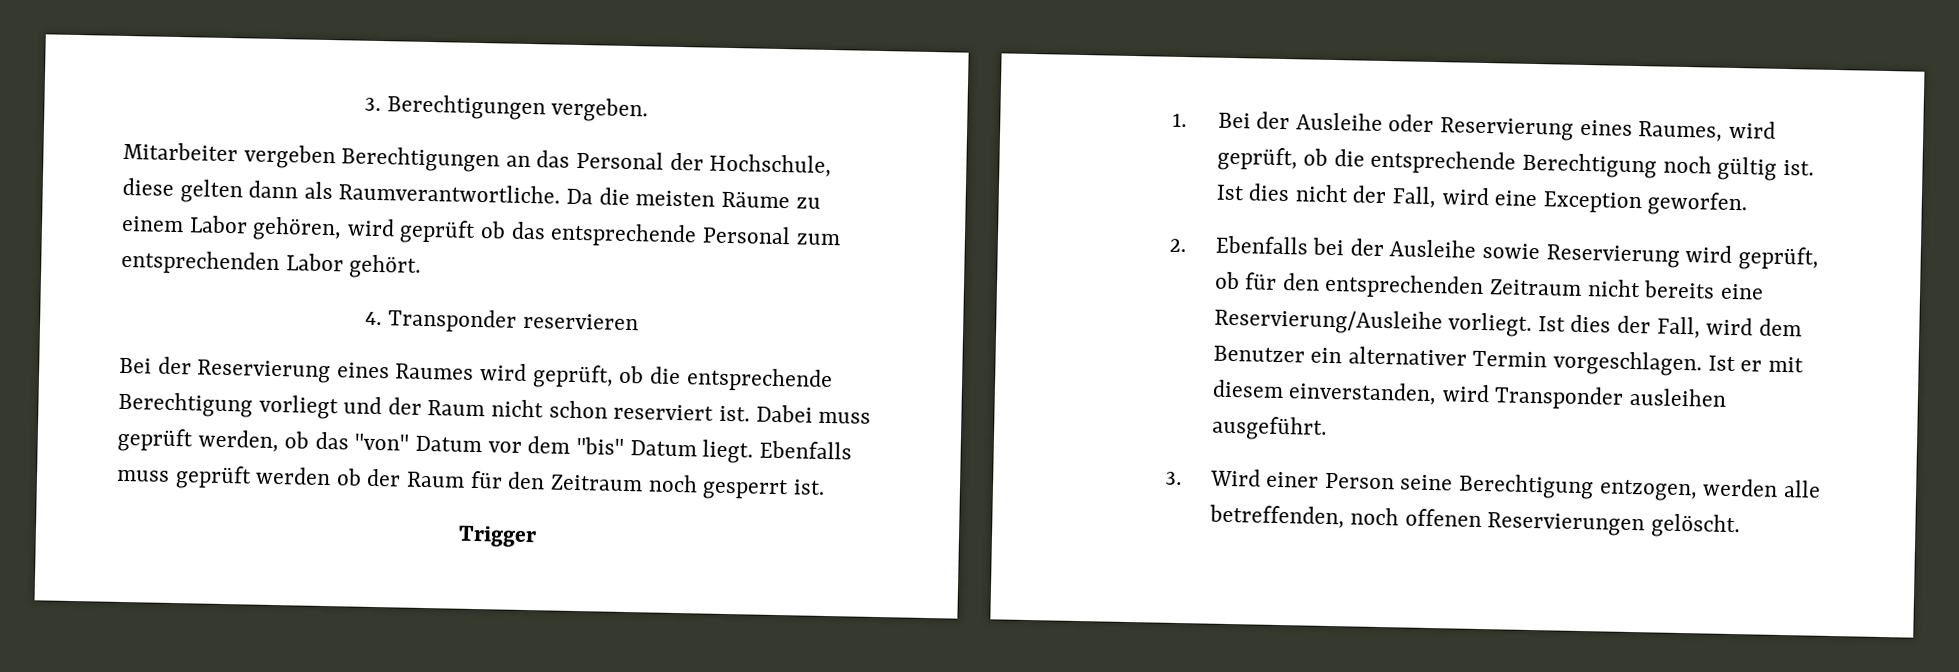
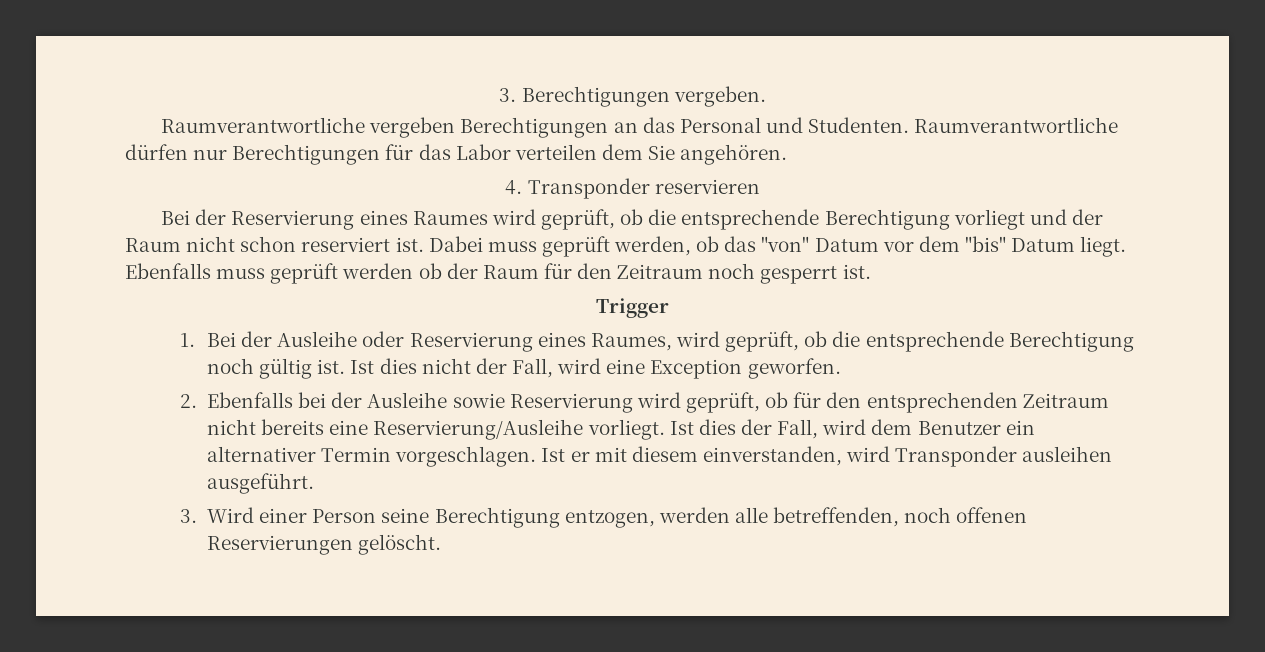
[123,141,238,162] Mitarbeiter -> [161,117,366,133] Raumverantwortliche
[669,152,833,178] [122,177,821,209] [121,215,840,248] [121,249,422,279] der Hochschule, diese gelten dann als Raumverantwortliche. Da die meisten Räume zu einem Labor gehören, wird geprüft ob das entsprechende Personal zum entsprechenden Labor gehört. -> [765,117,1119,133] [125,144,788,165] und Studenten. Raumverantwortliche dürfen nur Berechtigungen für das Labor verteilen dem Sie angehören.

